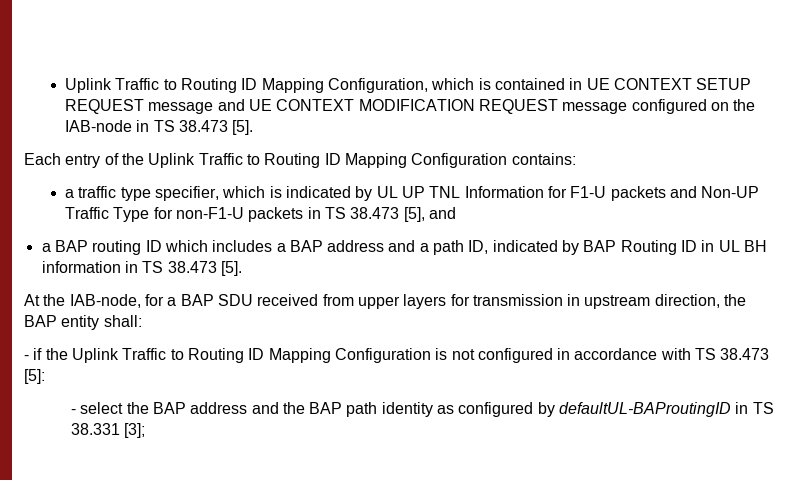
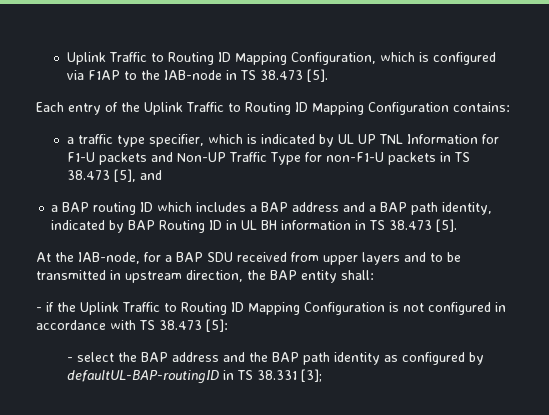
[494,78,752,90] [65,99,729,114] contained in UE CONTEXT SETUP REQUEST message and UE CONTEXT MODIFICATION REQUEST message configured on -> [432,52,496,65] [66,70,137,80] configured via F1AP to
[433,240,489,255] path ID, -> [380,202,493,215] BAP path identity,
[450,294,563,306] for transmission -> [404,252,461,262] [36,270,106,280] and to be transmitted
[559,402,732,417] defaultUL-BAProutingID -> [67,370,220,384] defaultUL-BAP-routingID

